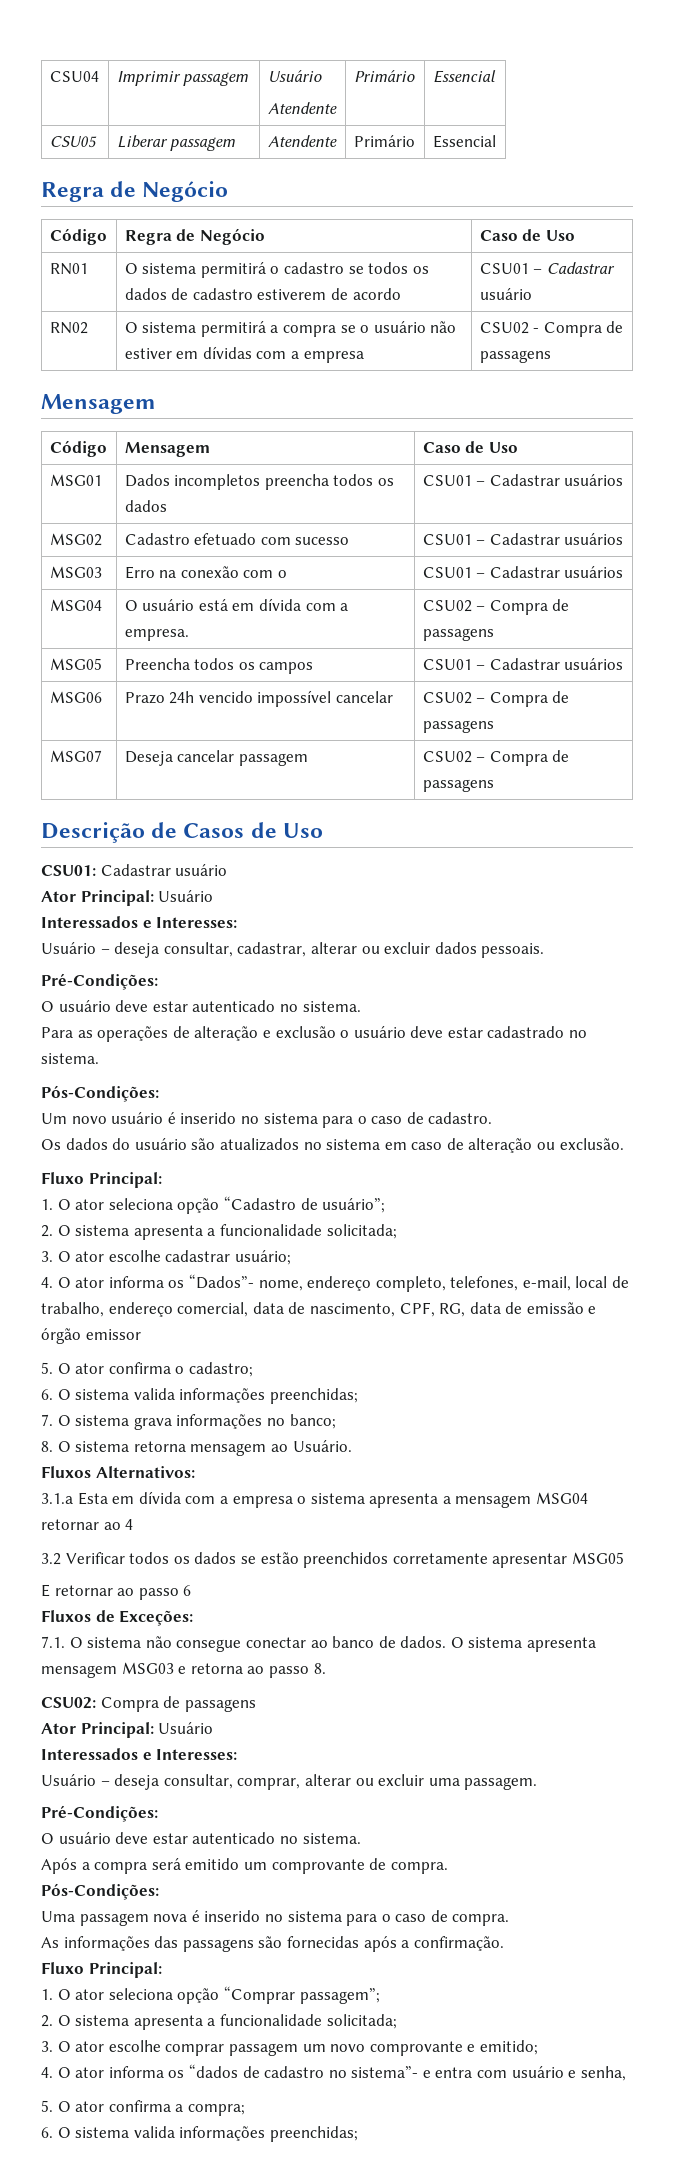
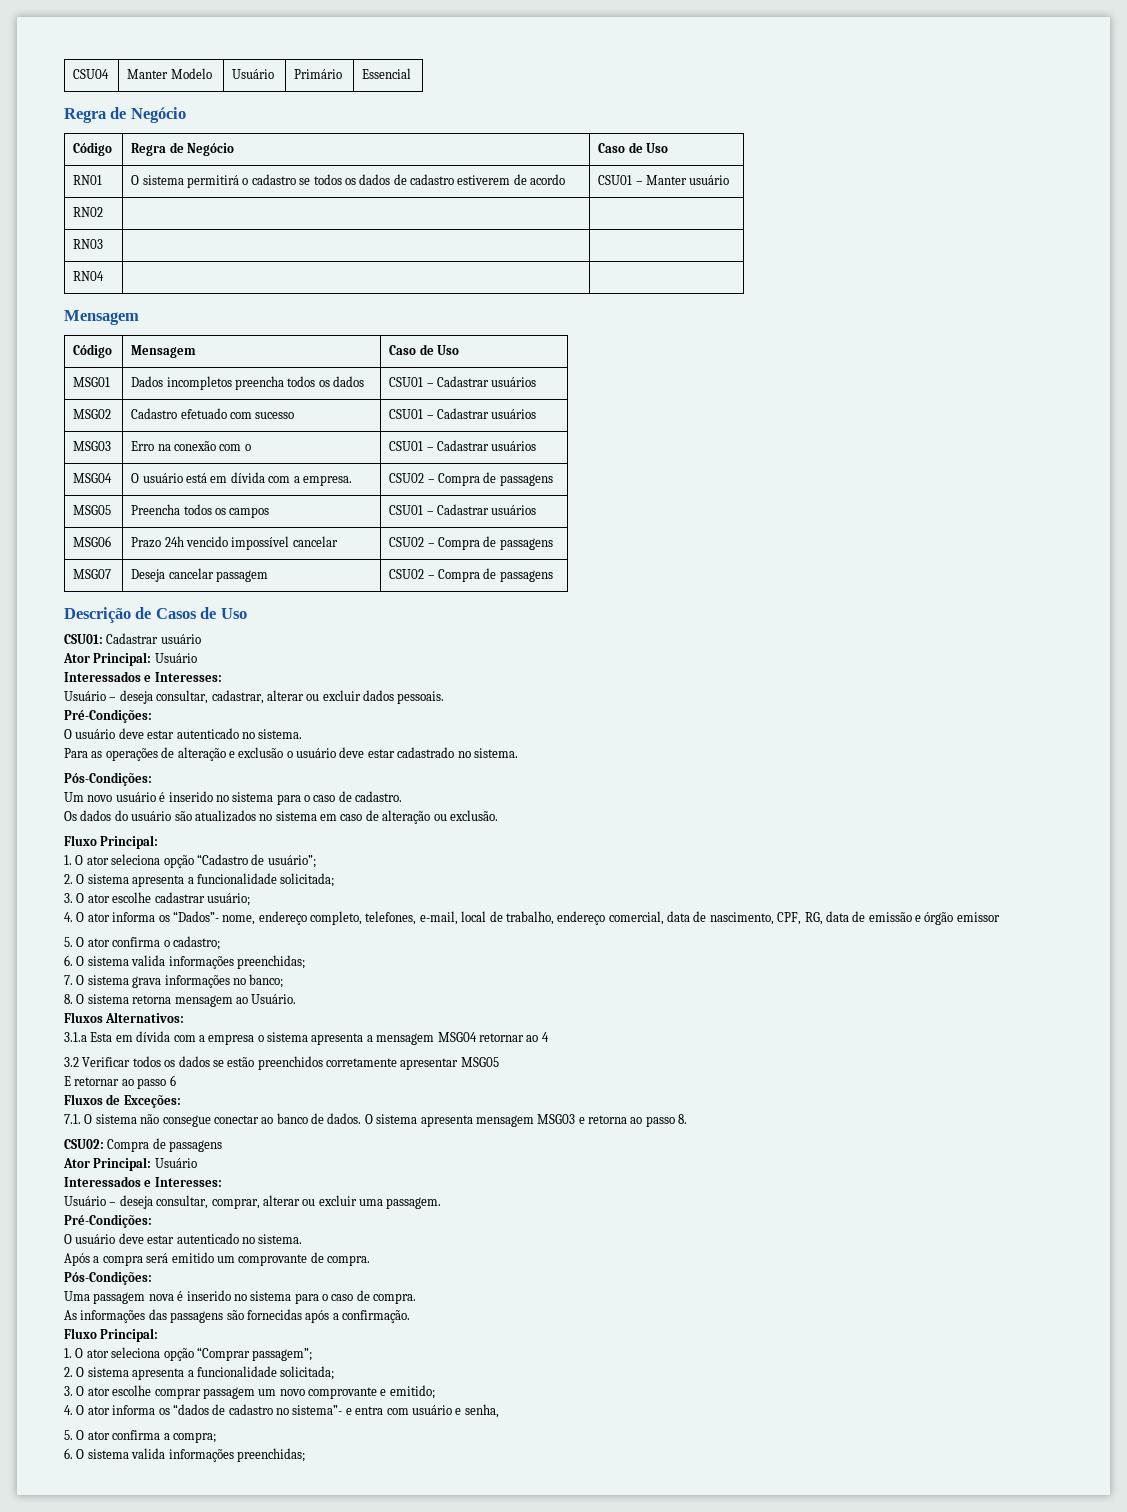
[116,71,249,86] [267,70,322,82] [267,102,337,114] [353,70,415,82] [432,70,496,83] [49,136,97,148] [116,135,236,151] [267,135,337,147] Imprimir passagem | Usuário // Atendente | Primário | Essencial // CSU05 | Liberar passagem | Atendente -> [127,68,212,79] [232,69,275,79] Manter Modelo | Usuário
[546,262,615,274] Cadastrar -> [646,175,688,185] Manter
[124,321,457,337] [124,346,364,363] [479,321,624,337] [479,350,551,363] O sistema permitirá a compra se o usuário não estiver em dívidas com a empresa | CSU02 - Compra de passagens -> [73,239,104,249] [73,271,105,281] | // RN03 | | // RN04 | |

